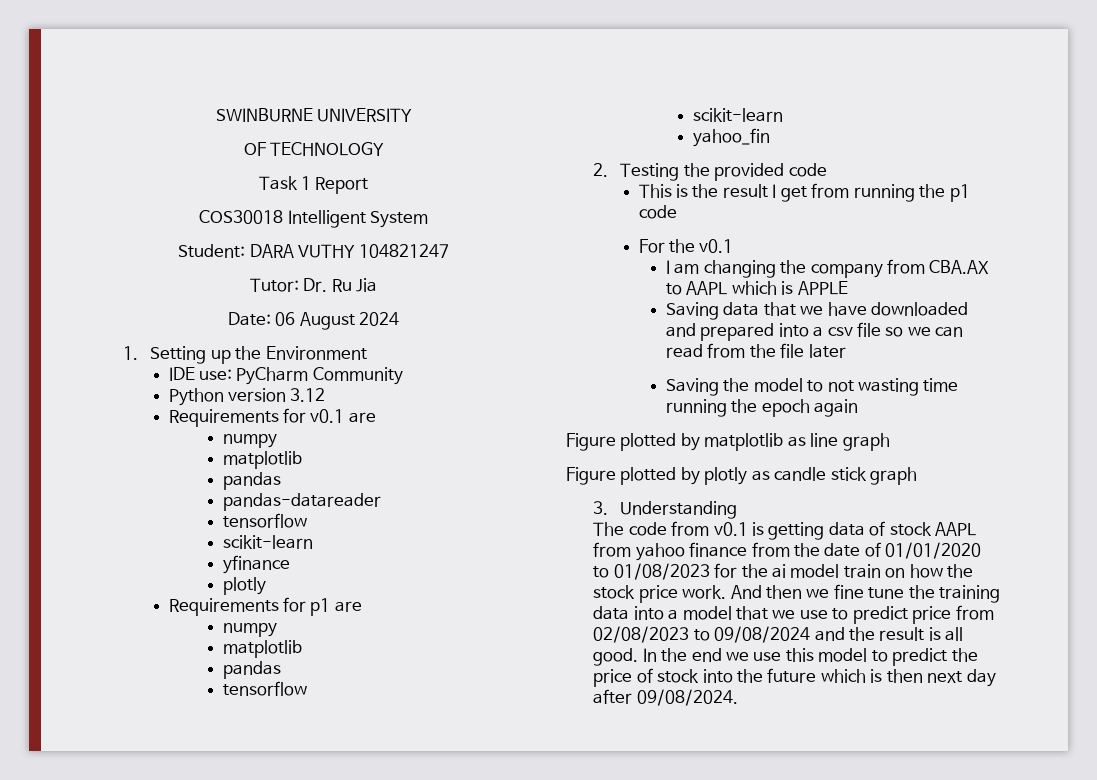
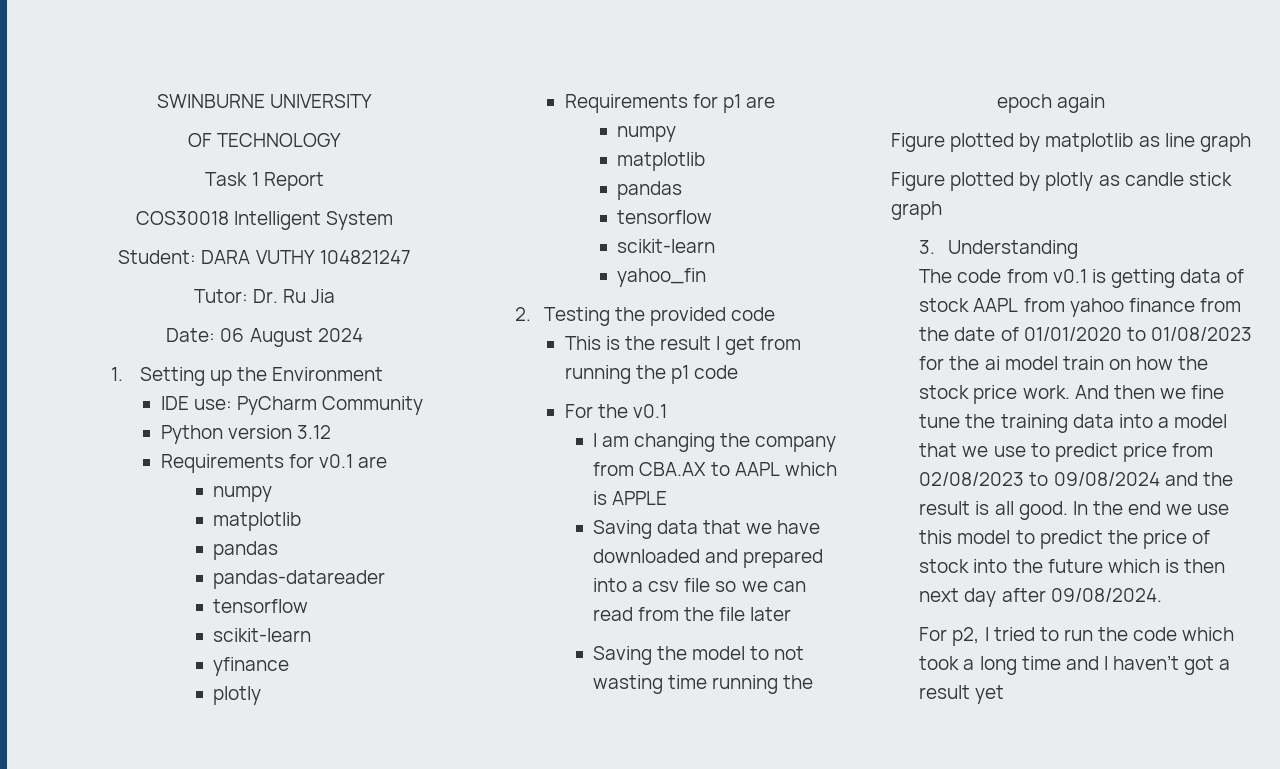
(738, 697) none -> [919,627,1235,646] [919,655,1231,675] [919,685,1005,704] // For p2, I tried to run the code which took a long time and I haven’t got a result yet

